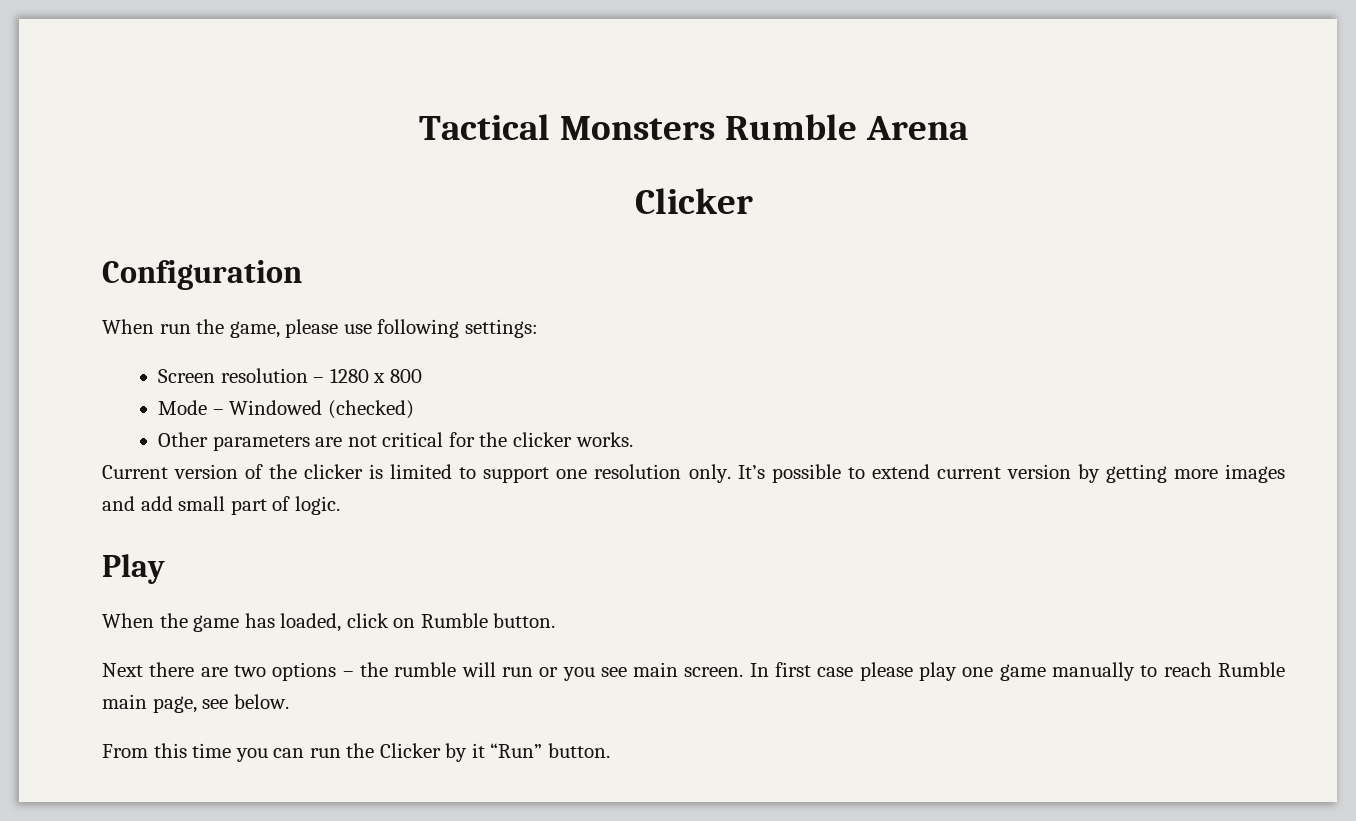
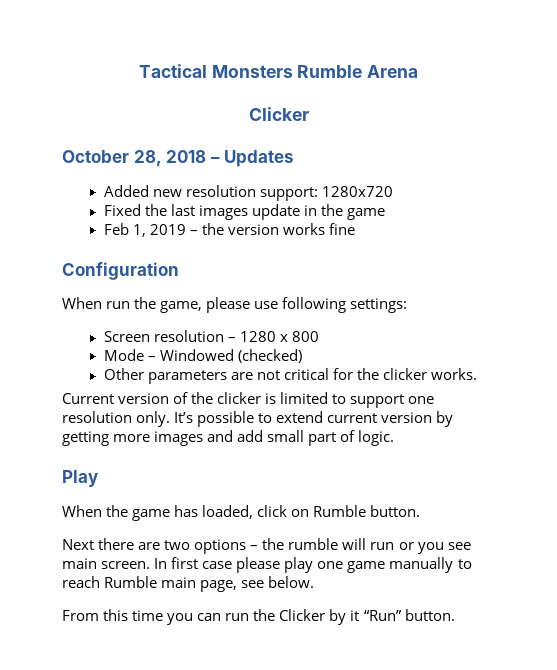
(753, 201) none -> [62,150,295,167] [103,185,393,201] [103,204,386,220] [103,223,356,237] // October 28, 2018 – Updates // Added new resolution support: 1280x720 // Fixed the last images update in the game // Feb 1, 2019 – the version works fine

